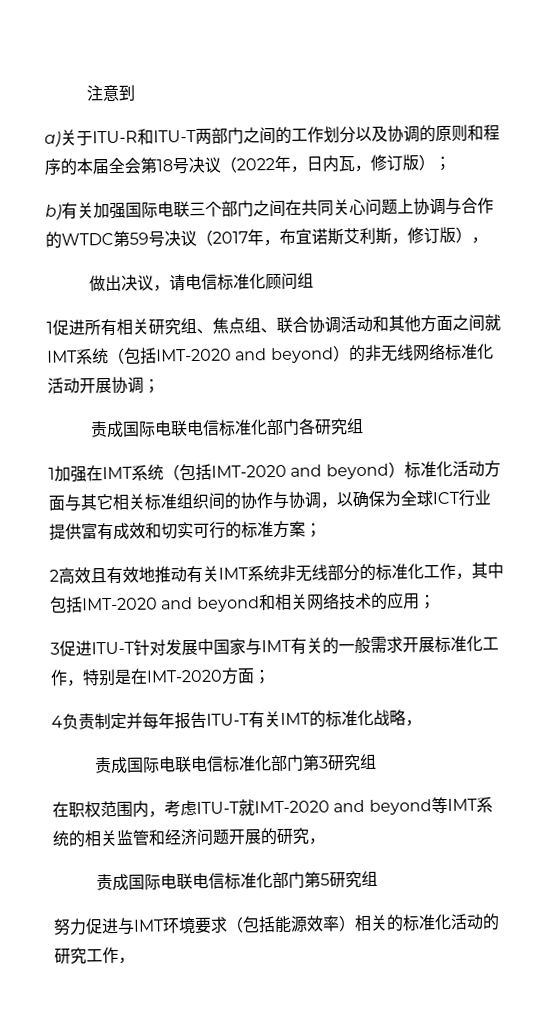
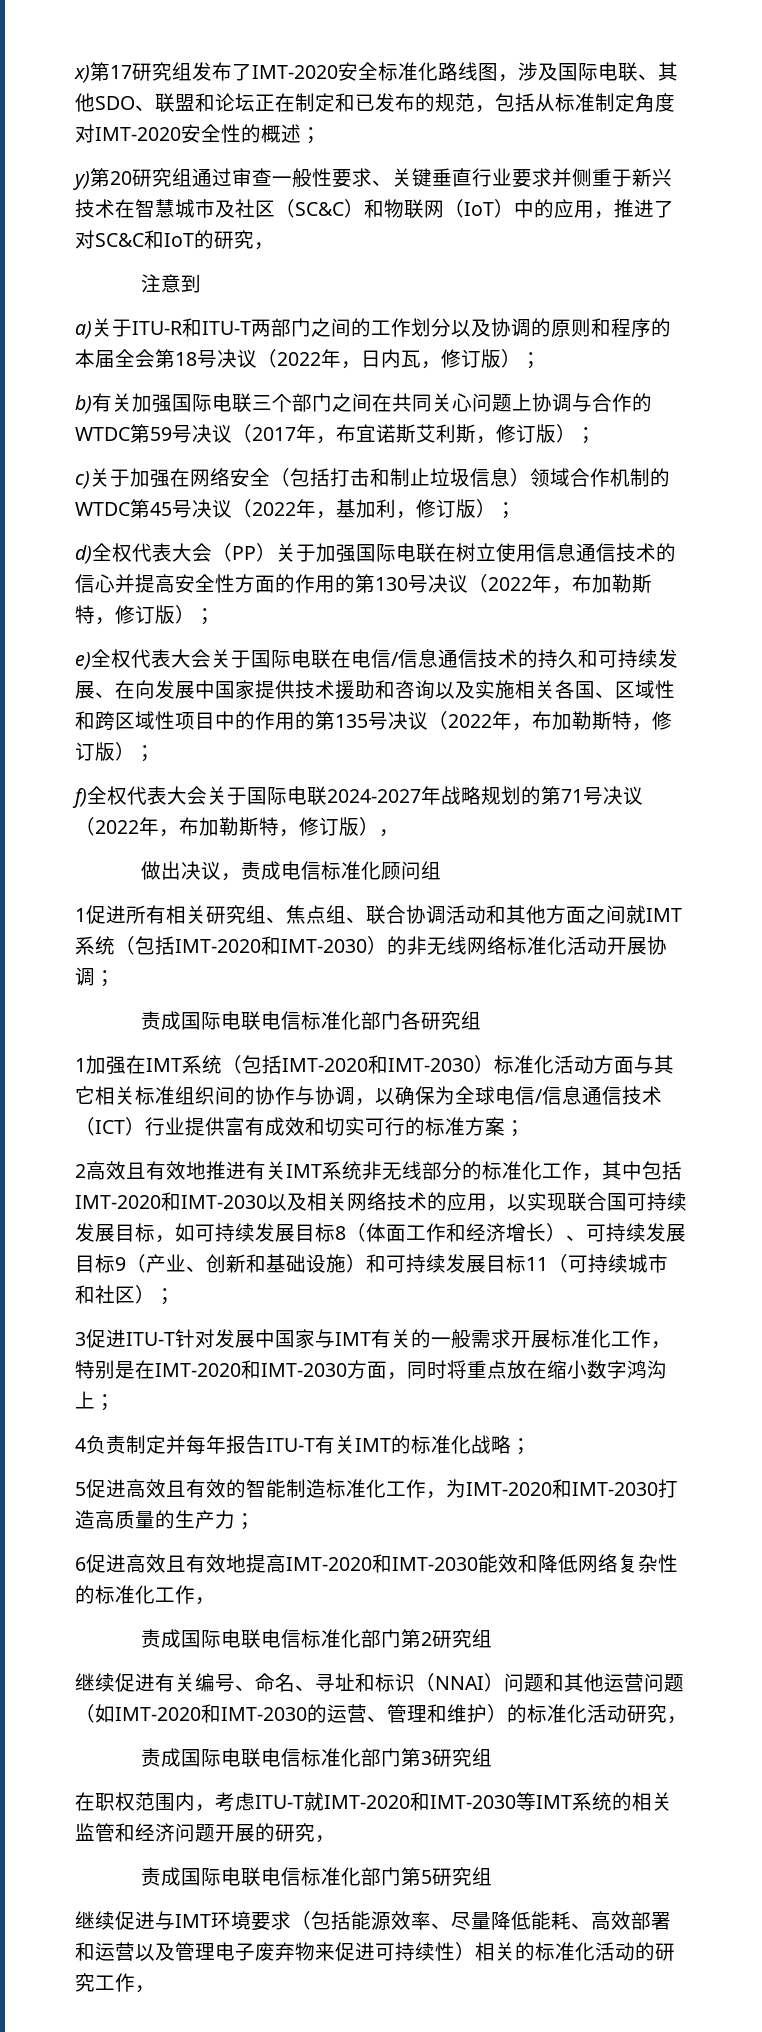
(85, 93) none -> [74,62,678,83] [75,93,675,113] [75,124,321,144] [73,168,672,190] [75,199,674,219] [75,230,274,250] x)第17研究组发布了IMT-2020安全标准化路线图，涉及国际电联、其他SDO、联盟和论坛正在制定和已发布的规范，包括从标准制定角度对IMT-2020安全性的概述； // y)第20研究组通过审查一般性要求、关键垂直行业要求并侧重于新兴技术在智慧城市及社区（SC&C）和物联网（IoT）中的应用，推进了对SC&C和IoT的研究， //
(472, 234) none -> [576,427,596,444] [75,468,670,489] [75,499,516,519] [75,543,676,564] [75,574,652,594] [75,605,215,625] [75,649,678,670] [75,680,675,700] [75,711,672,731] [75,742,155,762] [72,786,643,808] [75,817,379,837] ； // c)关于加强在网络安全（包括打击和制止垃圾信息）领域合作机制的WTDC第45号决议（2022年，基加利，修订版）； // d)全权代表大会（PP）关于加强国际电联在树立使用信息通信技术的信心并提高安全性方面的作用的第130号决议（2022年，布加勒斯特，修订版）； // e)全权代表大会关于国际电联在电信/信息通信技术的持久和可持续发展、在向发展中国家提供技术援助和咨询以及实施相关各国、区域性和跨区域性项目中的作用的第135号决议（2022年，布加勒斯特，修订版）； // f)全权代表大会关于国际电联2024-2027年战略规划的第71号决议（2022年，布加勒斯特，修订版）
[168,274,186,292] 请 -> [240,861,281,880] 责成
[235,347,334,364] and beyond -> [261,936,367,955] 和IMT-2030
[290,463,389,480] and beyond -> [368,1055,474,1074] 和IMT-2030
[432,491,460,505] ICT -> [495,1086,662,1105] [75,1117,145,1136] 电信/信息通信技术（ICT）
[170,566,187,583] 动 -> [226,1161,246,1180] 进
[161,594,276,612] and beyond和 -> [161,1192,307,1211] 和IMT-2030以及
(420, 601) none -> [487,1192,687,1212] [75,1223,686,1243] [75,1254,668,1273] [75,1285,155,1304] ，以实现联合国可持续发展目标，如可持续发展目标8（体面工作和经济增长）、可持续发展目标9（产业、创新和基础设施）和可持续发展目标11（可持续城市和社区）
[221,667,255,685] 方面 -> [241,1360,667,1380] [75,1391,95,1409] 和IMT-2030方面，同时将重点放在缩小数字鸿沟上
(406, 717) none -> [511,1438,531,1455] [75,1479,678,1499] [75,1510,255,1530] [75,1554,678,1573] [75,1585,215,1605] [140,1629,492,1648] [75,1673,684,1692] [75,1704,667,1723] ； // 5促进高效且有效的智能制造标准化工作，为IMT-2020和IMT-2030打造高质量的生产力； // 6促进高效且有效地提高IMT-2020和IMT-2030能效和降低网络复杂性的标准化工作， // 责成国际电联电信标准化部门第2研究组 // 继续促进有关编号、命名、寻址和标识（NNAI）问题和其他运营问题（如IMT-2020和IMT-2030的运营、管理和维护）的标准化活动研究
[333,799,432,815] and beyond -> [410,1792,516,1811] 和IMT-2030
[53,918,87,936] 努力 -> [75,1911,115,1930] 继续
(340, 923) none -> [431,1911,671,1930] [75,1942,455,1961] 、尽量降低能耗、高效部署和运营以及管理电子废弃物来促进可持续性

